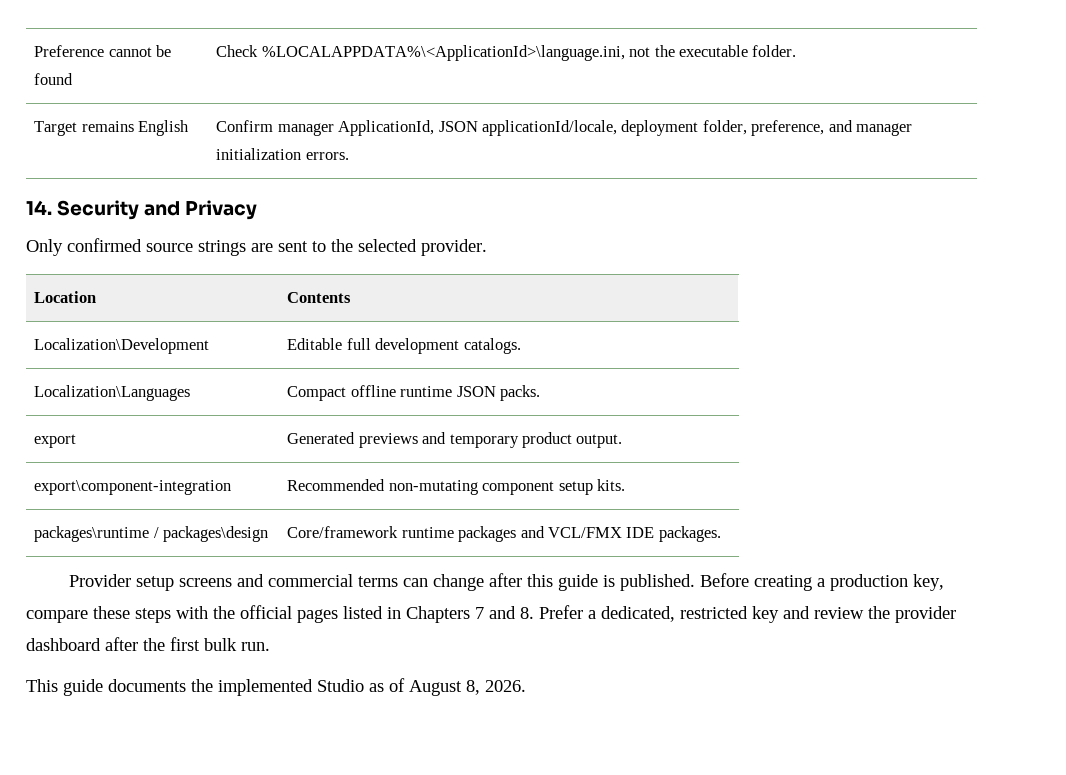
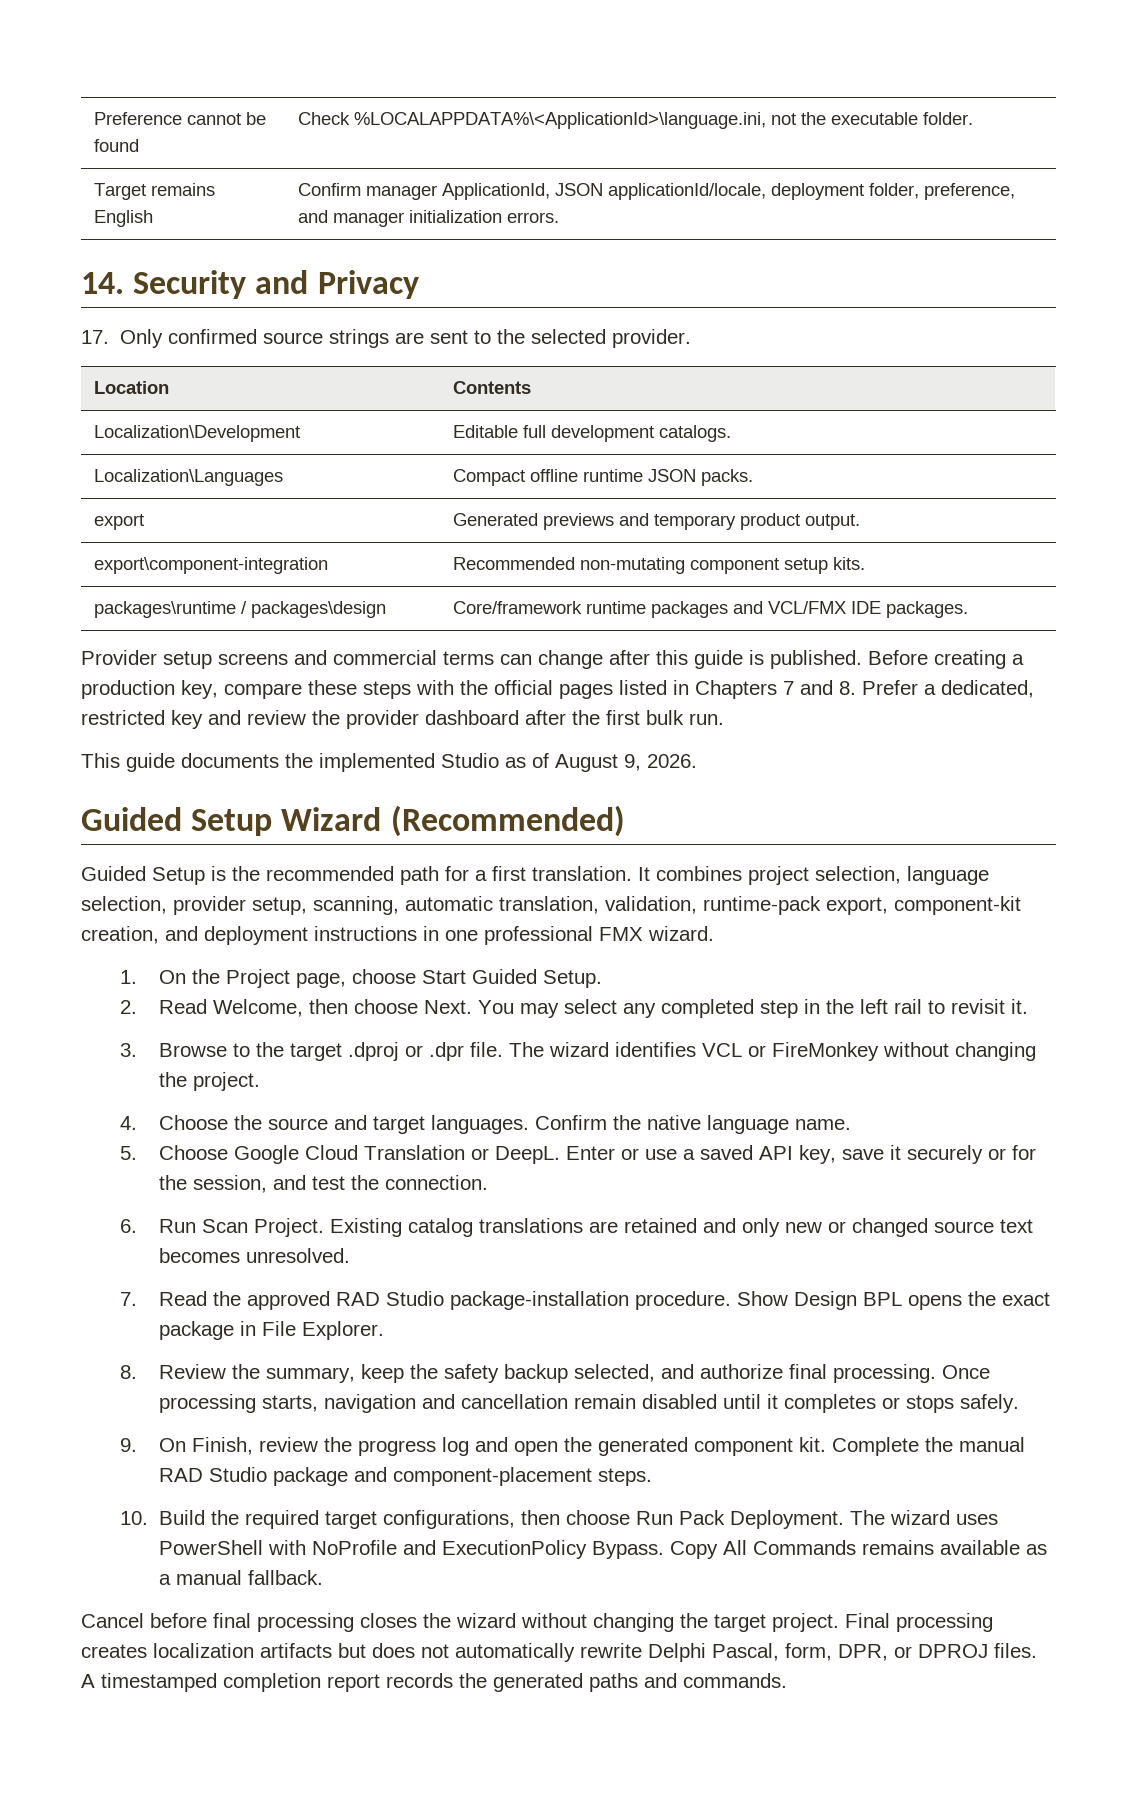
(258, 210) none -> [81,330,109,344] 17.
[466,680,480,695] 8, -> [624,754,641,771] 9,
(526, 686) none -> [81,805,625,837] [81,866,989,885] [81,896,1021,915] [81,926,714,945] [119,969,602,988] [119,999,1028,1018] [119,1042,1036,1061] [158,1072,260,1091] [119,1115,851,1134] [119,1145,1036,1164] [158,1175,488,1193] [119,1218,1033,1237] [158,1248,350,1263] [119,1291,1050,1310] [158,1321,384,1340] [119,1364,990,1383] [158,1394,1019,1413] [119,1437,1025,1456] [158,1467,652,1486] [119,1510,998,1529] [158,1540,1047,1559] [158,1570,323,1585] [81,1613,993,1632] [81,1643,1037,1662] [81,1673,787,1692] // Guided Setup Wizard (Recommended) // Guided Setup is the recommended path for a first translation. It combines project selection, language selection, provider setup, scanning, automatic translation, validation, runtime-pack export, component-kit creation, and deployment instructions in one professional FMX wizard. // 1. On the Project page, choose Start Guided Setup. // 2. Read Welcome, then choose Next. You may select any completed step in the left rail to revisit it. // 3. Browse to the target .dproj or .dpr file. The wizard identifies VCL or FireMonkey without changing the project. // 4. Choose the source and target languages. Confirm the native language name. // 5. Choose Google Cloud Translation or DeepL. Enter or use a saved API key, save it securely or for the session, and test the connection. // 6. Run Scan Project. Existing catalog translations are retained and only new or changed source text becomes unresolved. // 7. Read the approved RAD Studio package-installation procedure. Show Design BPL opens the exact package in File Explorer. // 8. Review the summary, keep the safety backup selected, and authorize final processing. Once processing starts, navigation and cancellation remain disabled until it completes or stops safely. // 9. On Finish, review the progress log and open the generated component kit. Complete the manual RAD Studio package and component-placement steps. // 10. Build the required target configurations, then choose Run Pack Deployment. The wizard uses PowerShell with NoProfile and ExecutionPolicy Bypass. Copy All Commands remains available as a manual fallback. // Cancel before final processing closes the wizard without changing the target project. Final processing creates localization artifacts but does not automatically rewrite Delphi Pascal, form, DPR, or DPROJ files. A timestamped completion report records the generated paths and commands.

